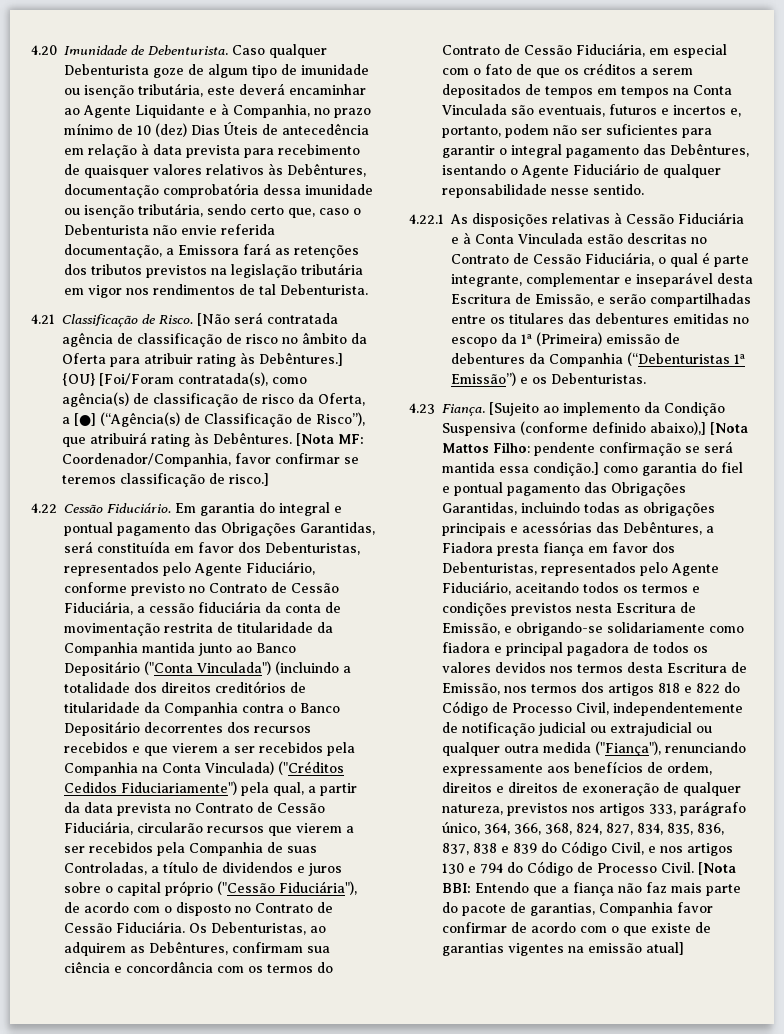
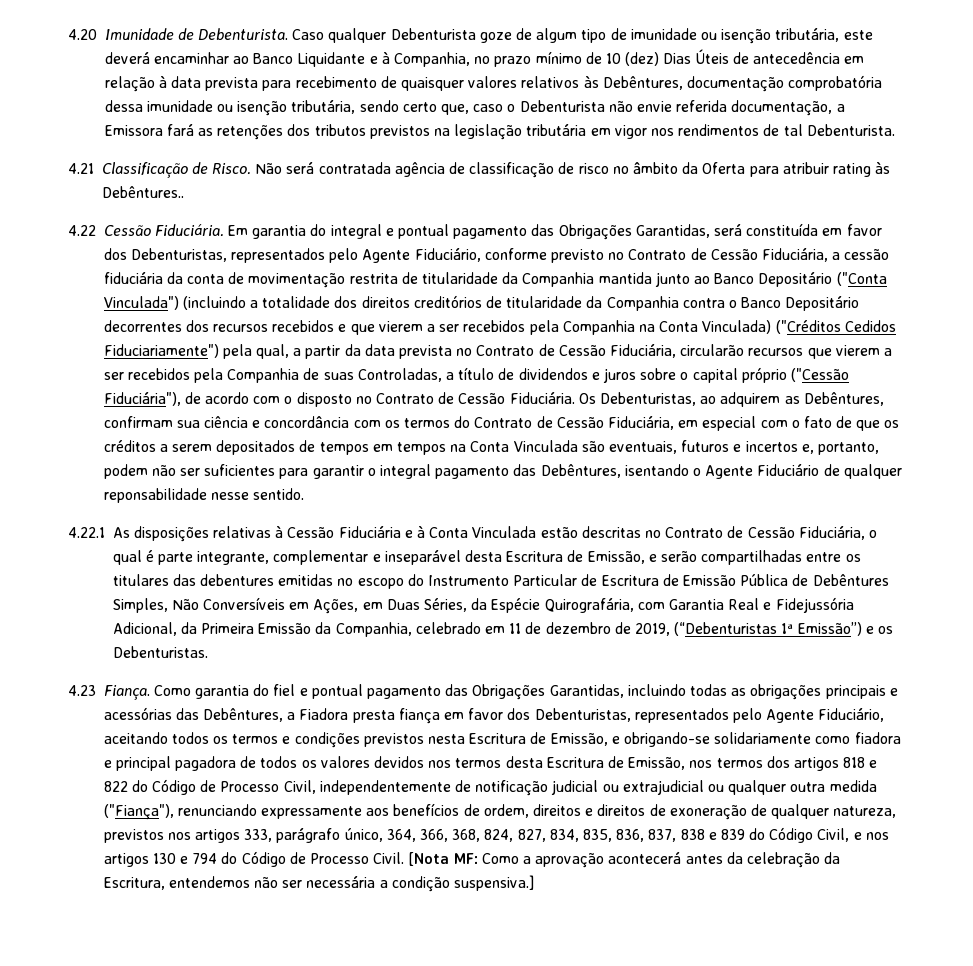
[83,105,131,118] Agente -> [253,53,294,64] Banco
[197,313,230,326] [Não -> [255,163,283,174] Não
[259,352,343,366] [62,372,307,386] [62,392,365,407] [62,412,365,427] [62,432,364,447] [62,453,359,467] [62,473,269,487] Debêntures.] {OU} [Foi/Foram contratada(s), como agência(s) de classificação de risco da Oferta, a [●] (“Agência(s) de Classificação de Risco”), que atribuirá rating às Debêntures. [Nota MF: Coordenador/Companhia, favor confirmar se teremos classificação de risco.] -> [101,186,184,198] Debêntures..
[107,503,171,513] Fiduciário. -> [154,224,224,237] Fiduciária.
[501,332,680,346] [451,353,623,367] da 1ª (Primeira) emissão de debentures da Companhia -> [407,574,889,586] [112,597,854,614] [112,622,670,637] do Instrumento Particular de Escritura de Emissão Pública de Debêntures Simples, Não Conversíveis em Ações, em Duas Séries, da Espécie Quirografária, com Garantia Real e Fidejussória Adicional, da Primeira Emissão da Companhia, celebrado em 11 de dezembro de 2019,
[489,402,725,416] [442,421,748,436] [442,441,733,456] [442,462,638,476] [Sujeito ao implemento da Condição Suspensiva (conforme definido abaixo),] [Nota Mattos Filho: pendente confirmação se será mantida essa condição.] como -> [153,685,191,696] Como
[442,882,741,896] [442,902,713,916] [442,922,711,936] [442,942,684,956] BBI: Entendo que a fiança não faz mais parte do pacote de garantias, Companhia favor confirmar de acordo com o que existe de garantias vigentes na emissão atual] -> [453,852,841,868] [103,875,535,892] MF: Como a aprovação acontecerá antes da celebração da Escritura, entendemos não ser necessária a condição suspensiva.]

